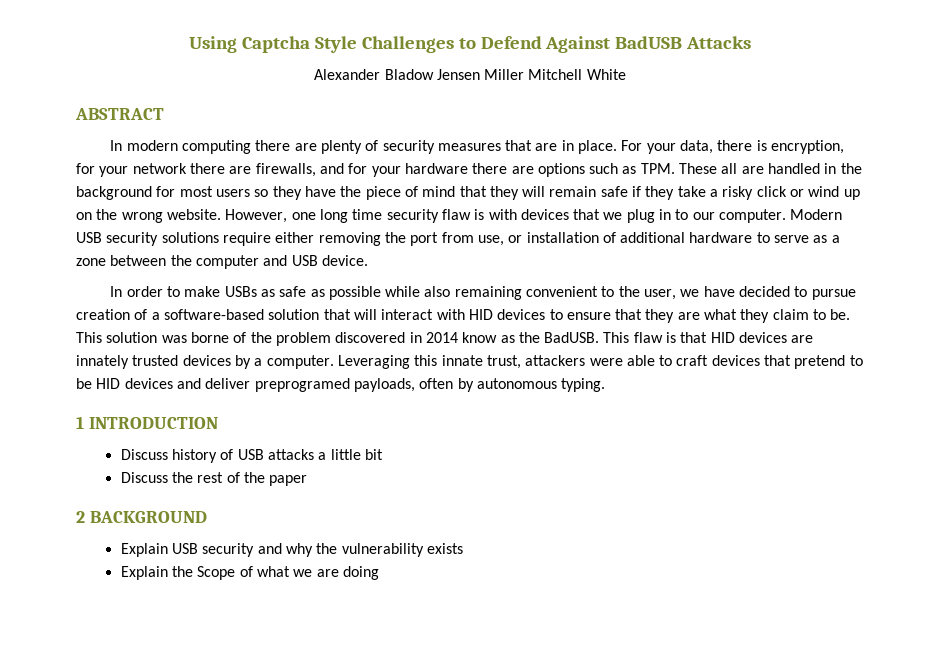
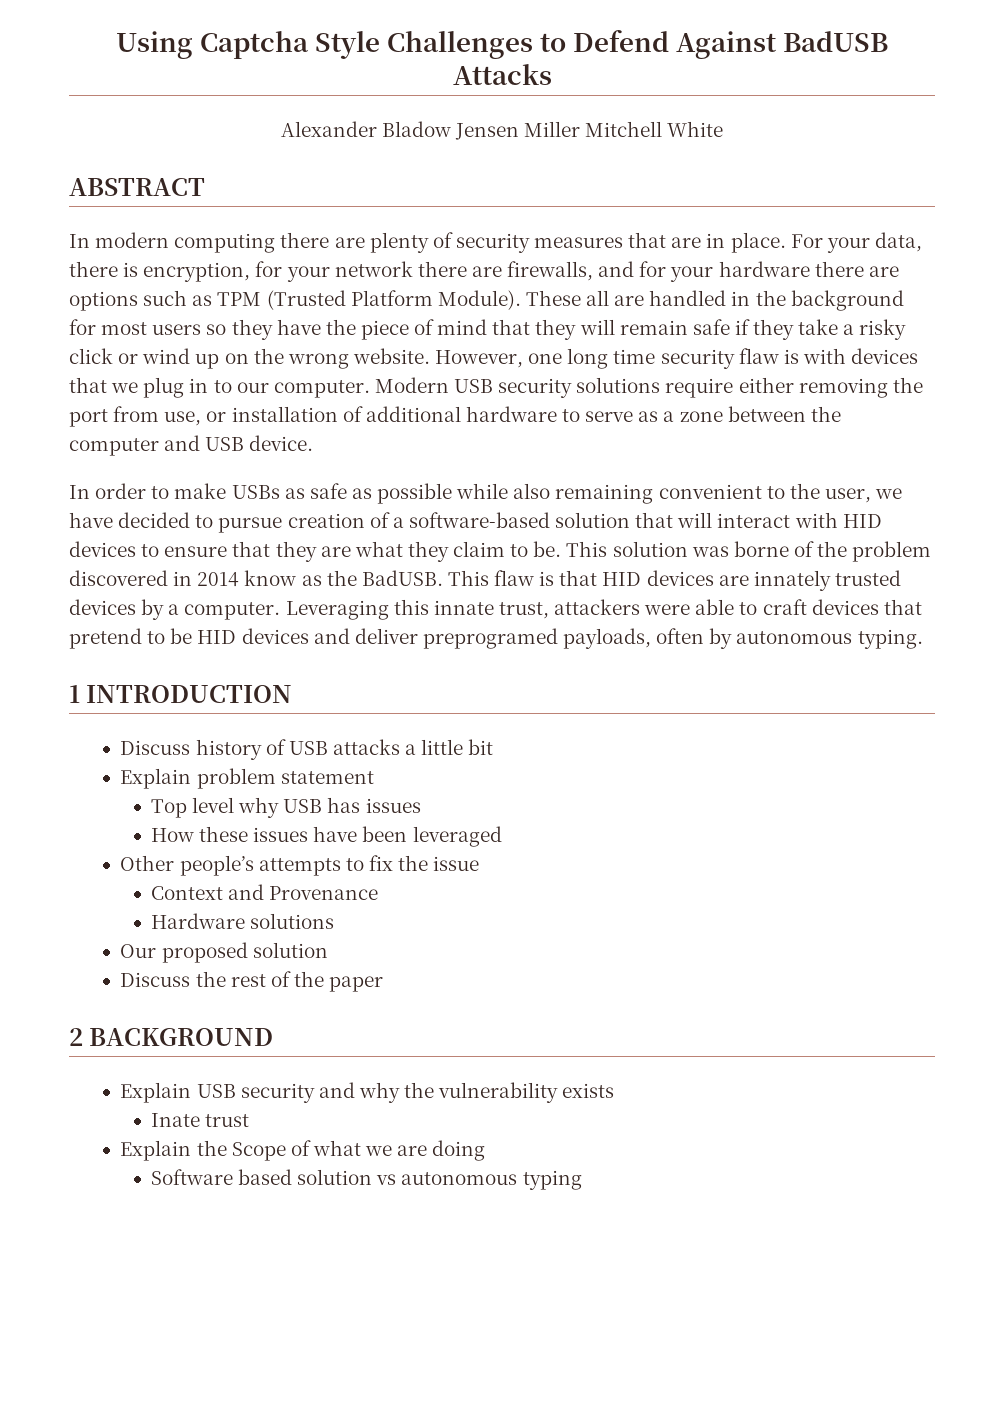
[640,163,675,174] TPM. -> [217,290,521,310] TPM (Trusted Platform Module).
(383, 454) none -> [120,768,374,789] [150,797,421,818] [150,826,502,847] [120,855,480,876] [150,884,379,900] [150,913,335,929] [120,942,328,963] // Explain problem statement // Top level why USB has issues // How these issues have been leveraged // Other people’s attempts to fix the issue // Context and Provenance // Hardware solutions // Our proposed solution
(463, 548) none -> [150,1113,250,1127] // Inate trust
(379, 573) none -> [150,1169,582,1190] // Software based solution vs autonomous typing

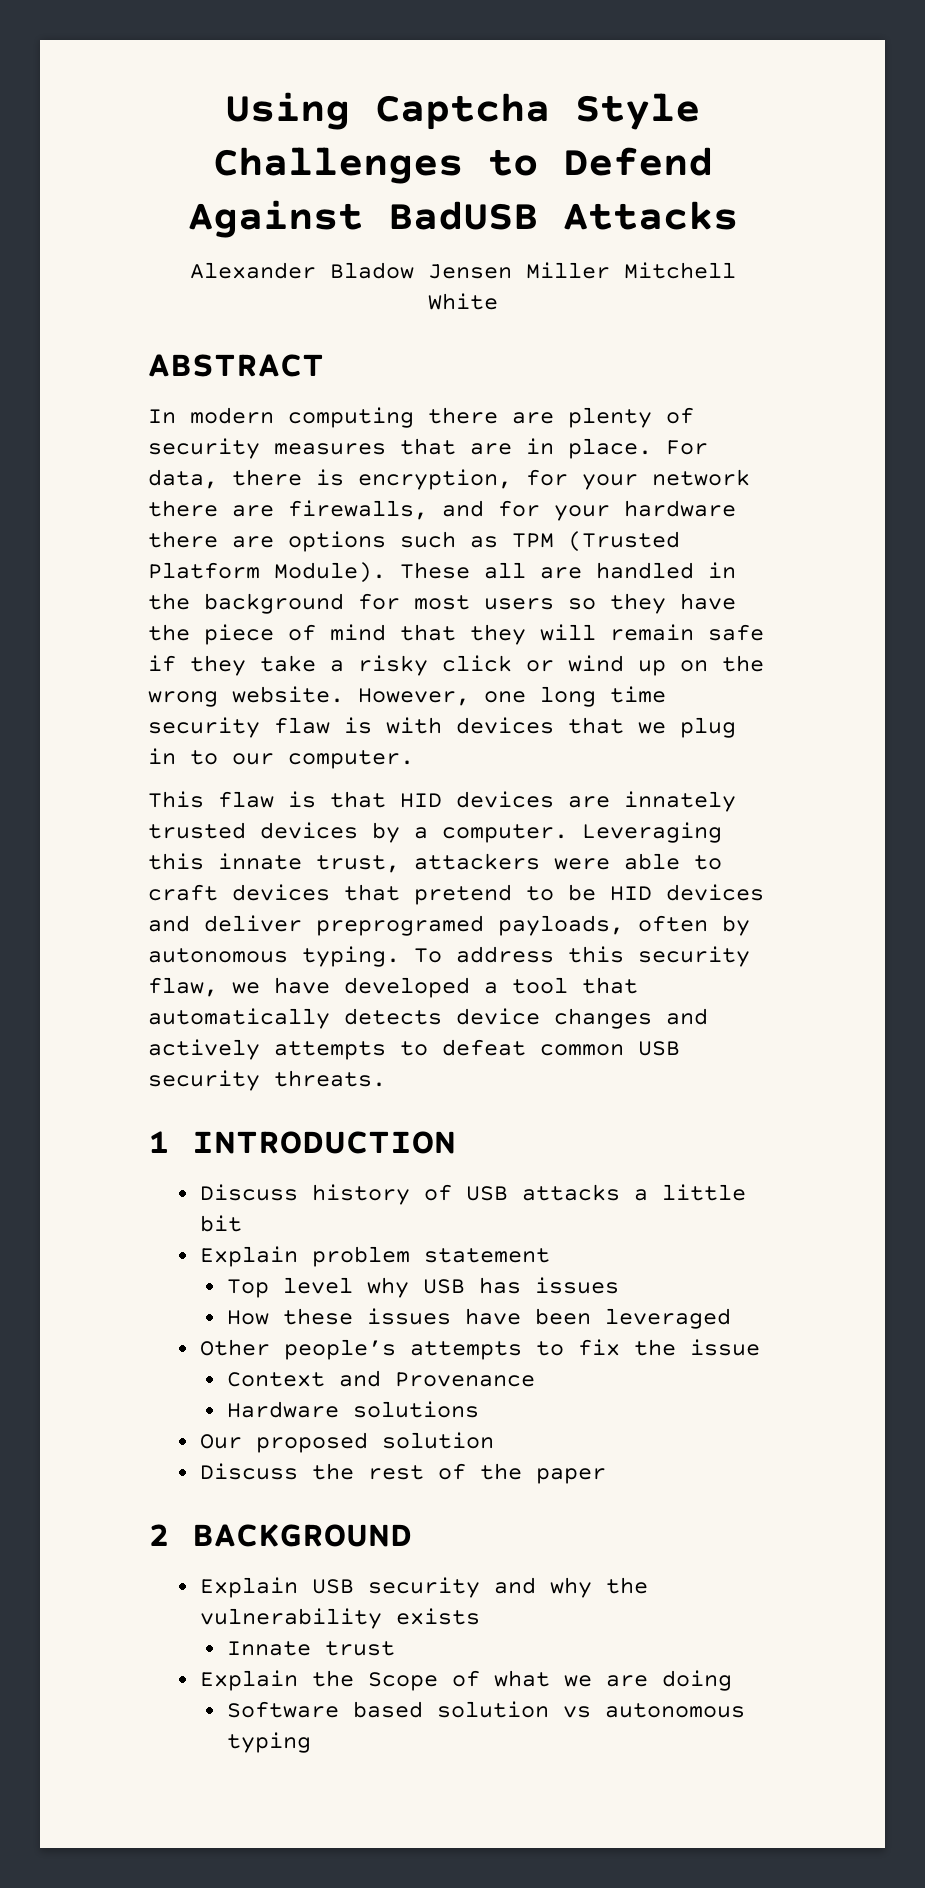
[826,237,870,253] your -> (708, 447) none
[374,377,923,398] [69,406,841,427] [69,435,314,456] [69,483,903,504] [69,512,882,533] [69,541,932,562] [69,570,443,587] Modern USB security solutions require either removing the port from use, or installation of additional hardware to serve as a zone between the computer and USB device. // In order to make USBs as safe as possible while also remaining convenient to the user, we have decided to pursue creation of a software-based solution that will interact with HID devices to ensure that they are what they claim to be. This solution was borne of the problem discovered in 2014 know as the BadUSB. -> (414, 759) //
(923, 639) none -> [414,946,750,967] [148,977,638,998] [148,1008,708,1029] [148,1039,680,1060] [148,1070,386,1091] To address this security flaw, we have developed a tool that automatically detects device changes and actively attempts to defeat common USB security threats.
[150,1113,200,1127] Inate -> [226,1641,311,1656] Innate

